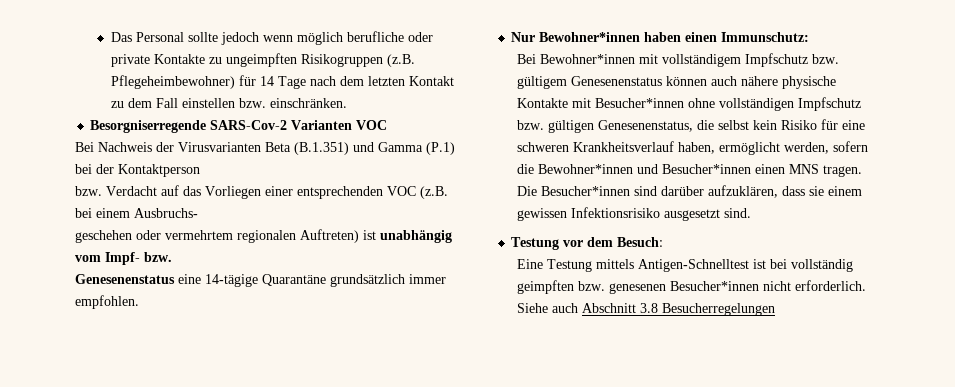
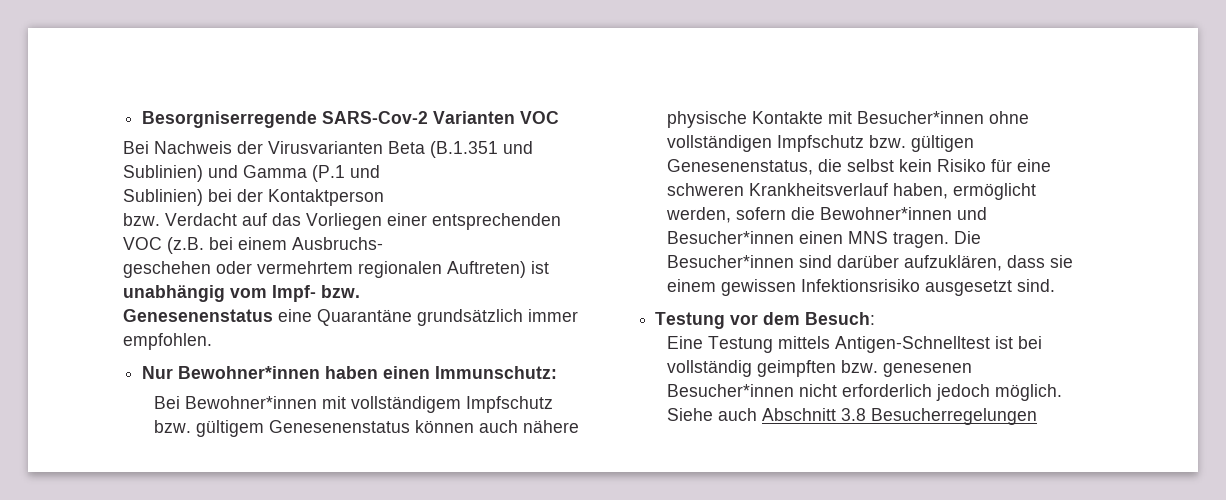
[111,31,434,45] [111,53,416,67] [111,75,455,89] [111,98,348,108] Das Personal sollte jedoch wenn möglich berufliche oder private Kontakte zu ungeimpften Risikogruppen (z.B. Pflegeheimbewohner) für 14 Tage nach dem letzten Kontakt zu dem Fall einstellen bzw. einschränken. // -> (142, 119) none
[294,142,455,155] (B.1.351) und Gamma (P.1) -> [430,141,533,158] [123,165,380,182] [123,189,203,206] (B.1.351 und Sublinien) und Gamma (P.1 und // Sublinien)
[205,274,258,287] 14-tägige -> (312, 315) none
[794,280,866,291] erforderlich. -> [841,384,1062,401] erforderlich jedoch möglich.

